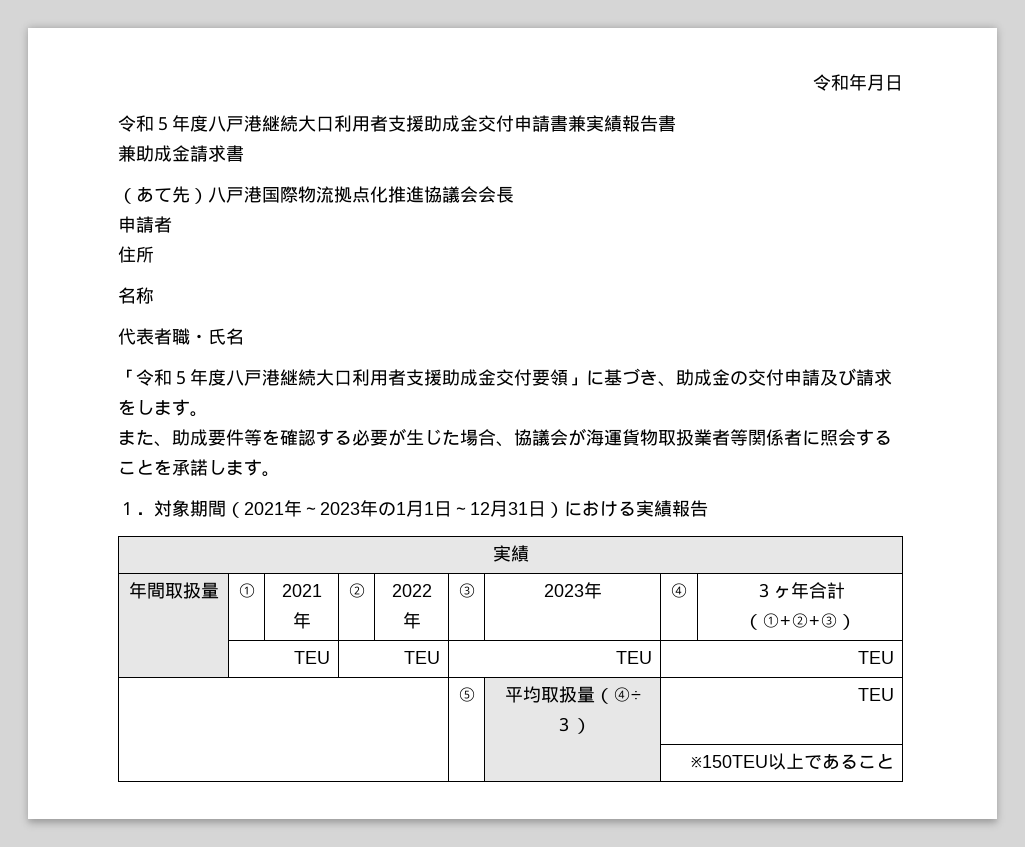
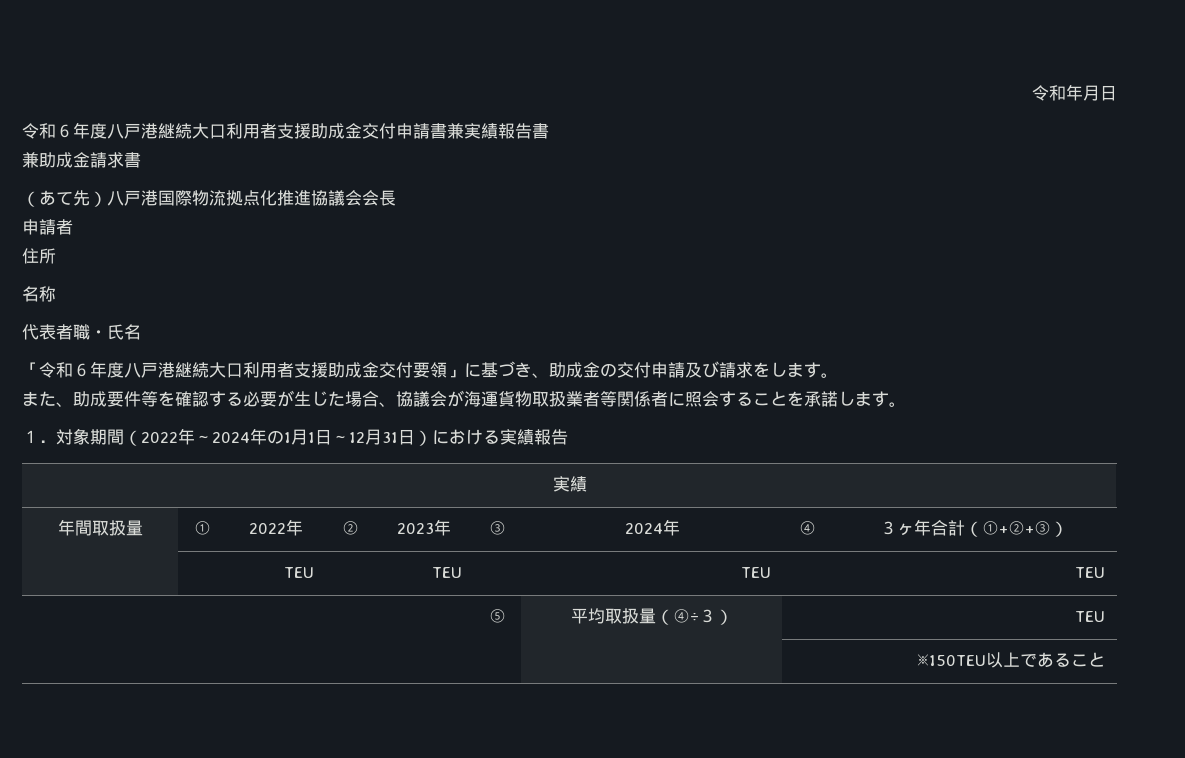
[154,117,172,131] ５ -> [56,124,73,138] ６
[172,371,190,385] ５ -> [73,363,90,377] ６
[244,500,360,517] 2021年～2023 -> [141,428,250,445] 2022年～2024
[281,584,322,597] 2021 -> [249,523,286,534] 2022
[391,584,432,597] 2022 -> [397,523,434,534] 2023
[543,584,584,597] 2023 -> [624,523,663,534] 2024

